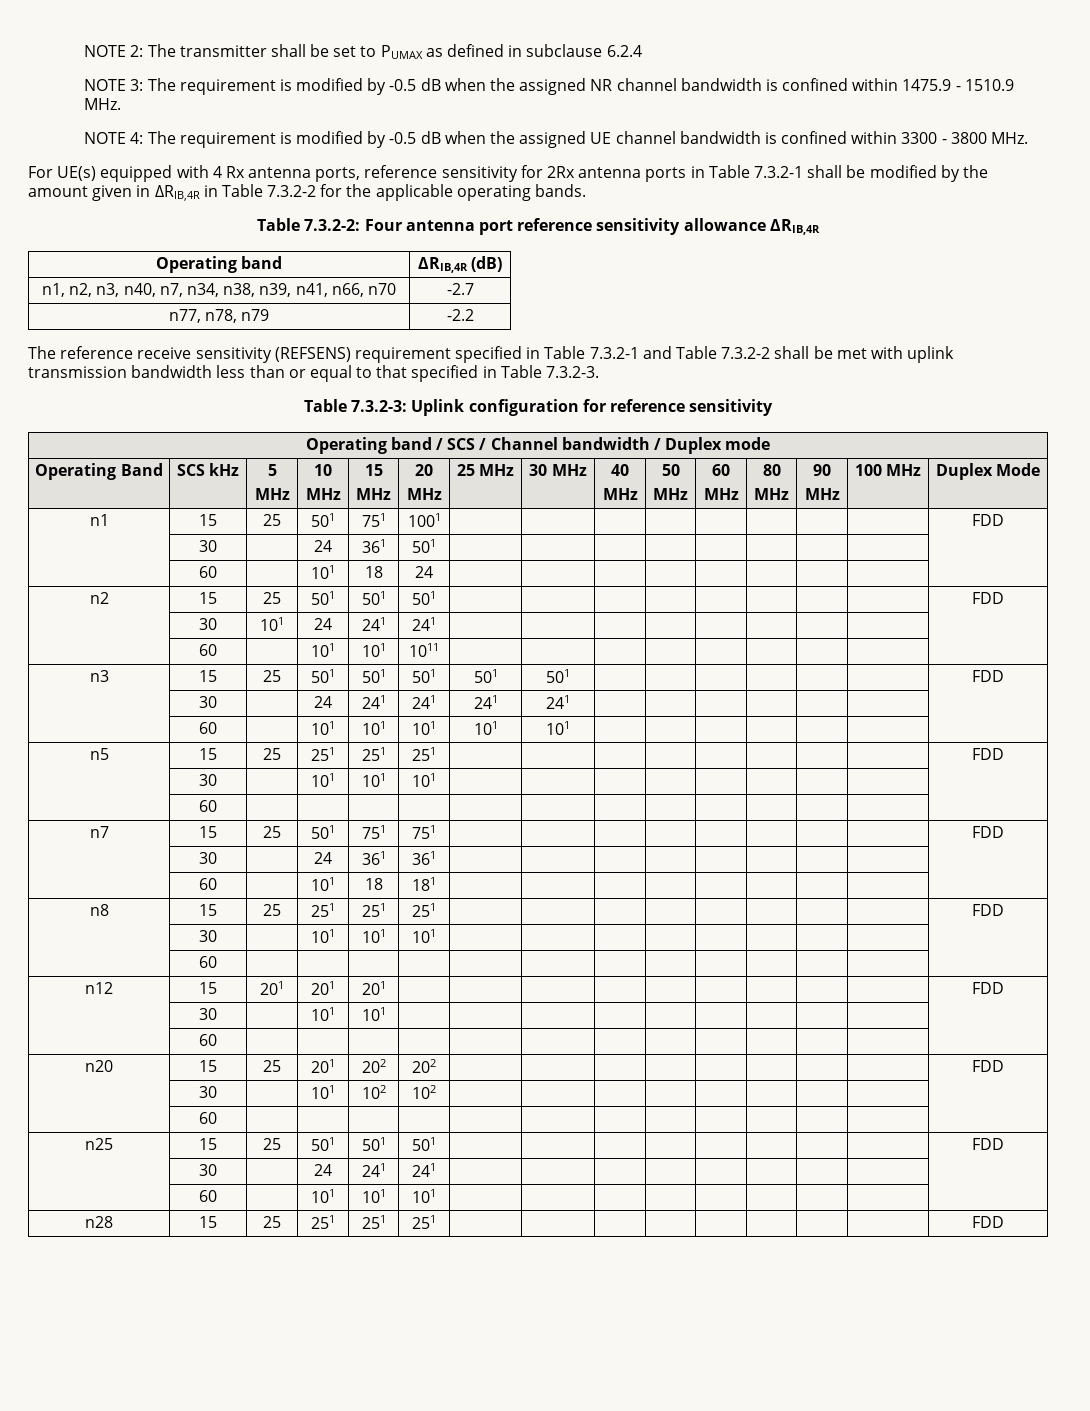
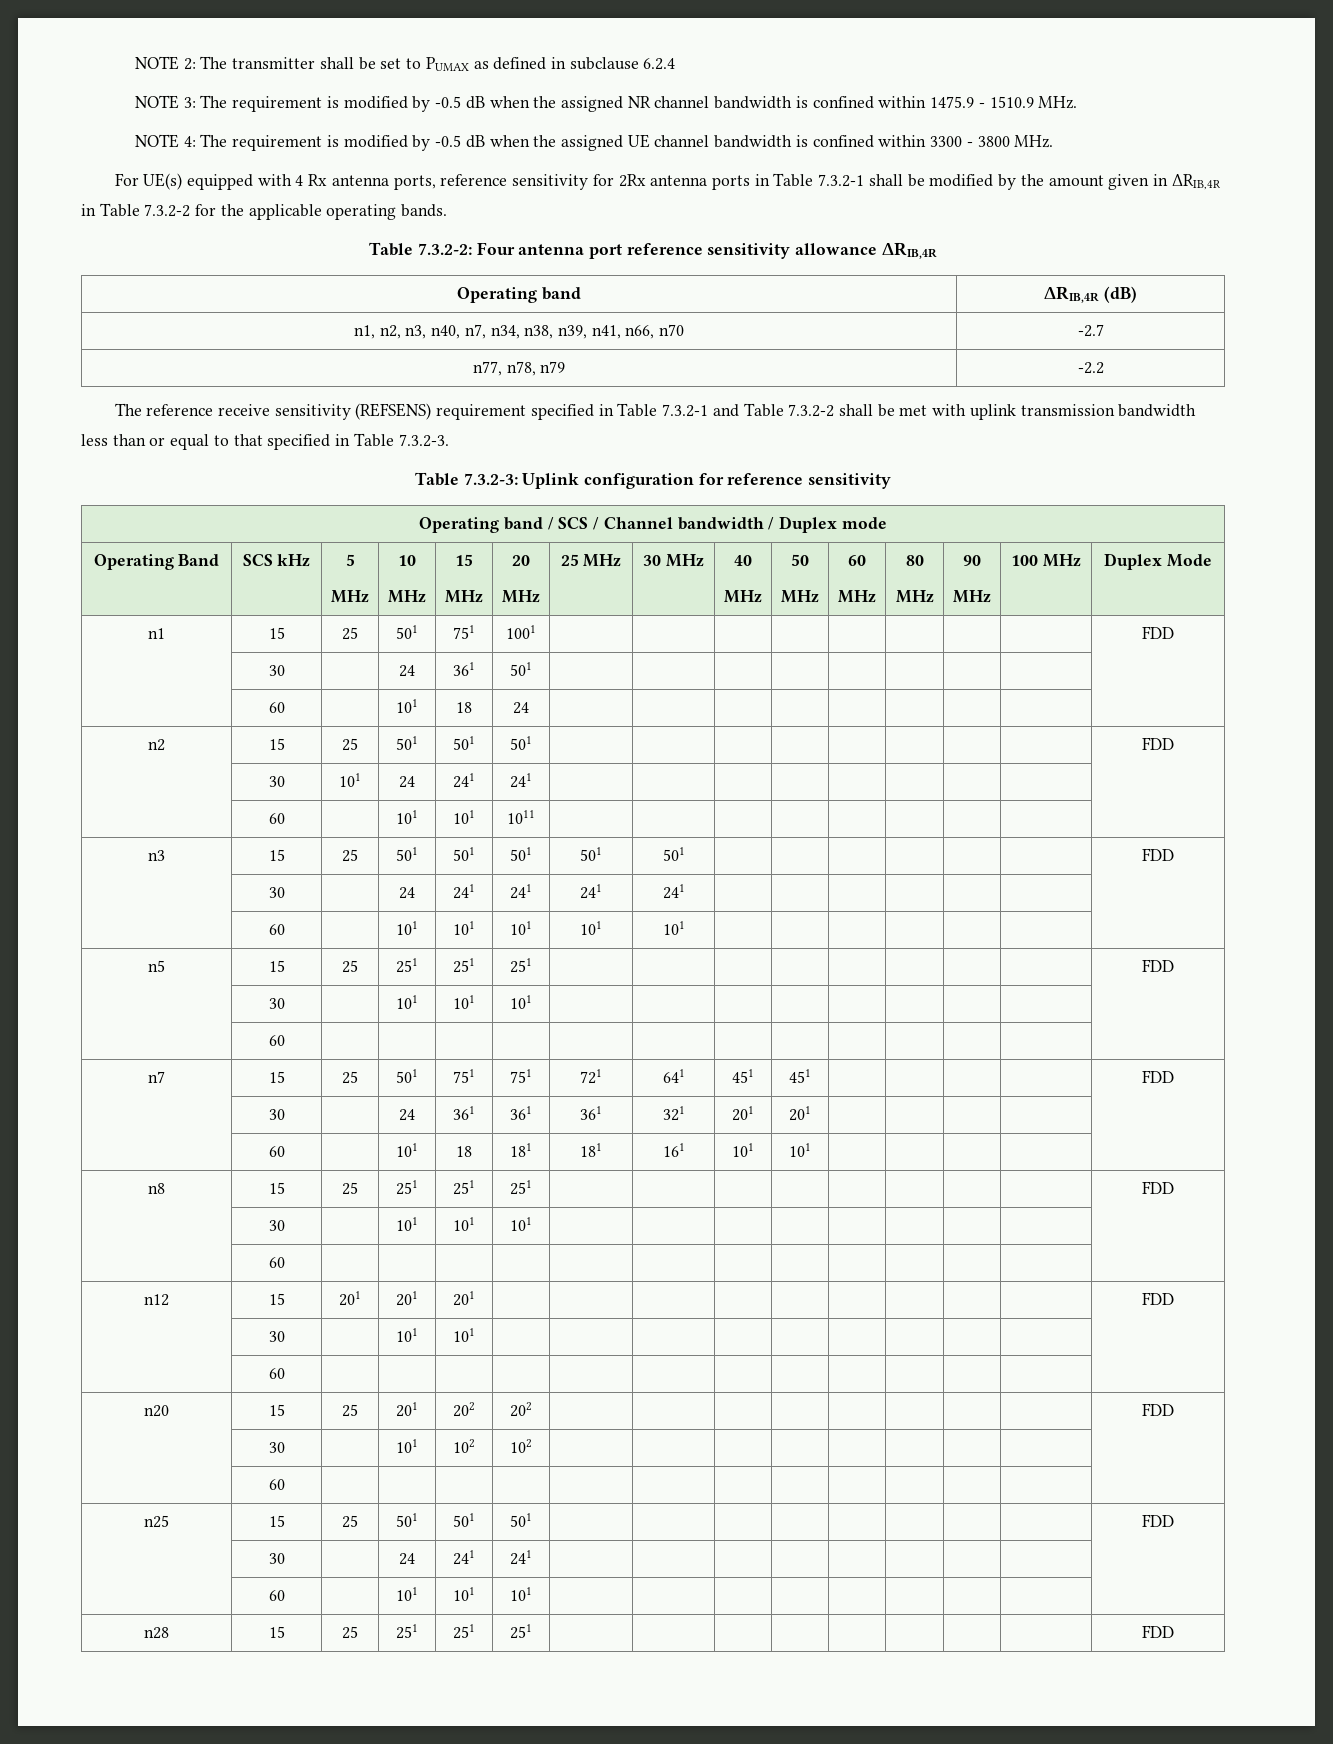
(436, 832) | | | -> [580,1069,602,1084] [662,1069,685,1083] [732,1069,754,1083] [789,1069,811,1083] 721 | 641 | 451 | 451
(436, 858) | | | -> [580,1106,602,1120] [662,1106,685,1121] [732,1106,754,1121] [789,1106,811,1121] 361 | 321 | 201 | 201
(436, 884) | | | -> [580,1143,602,1157] [662,1143,685,1157] [732,1143,754,1157] [789,1143,811,1157] 181 | 161 | 101 | 101

